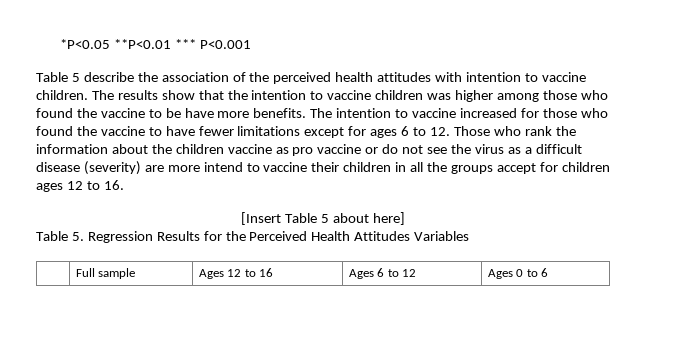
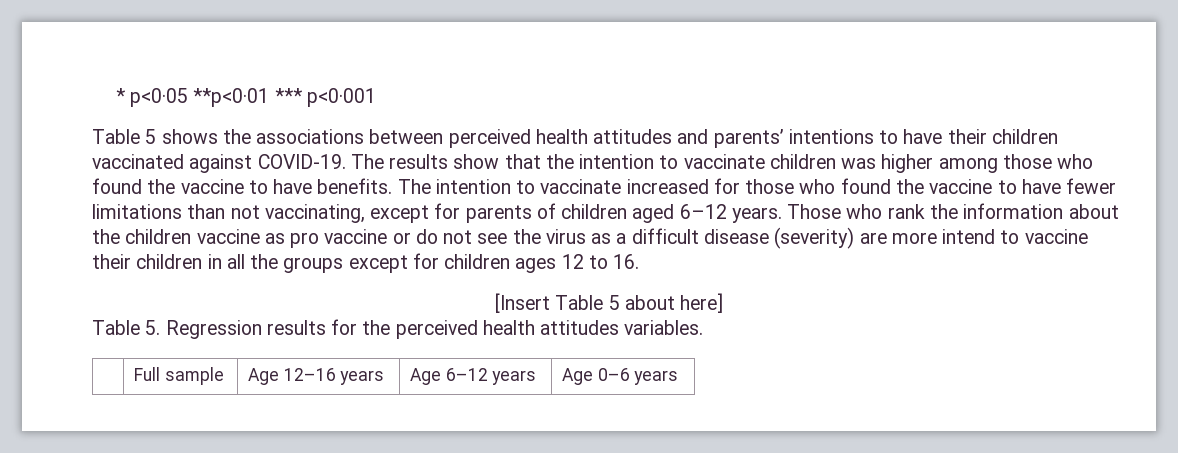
[59,39,251,49] [36,72,586,84] [36,90,88,100] *P<0.05 **P<0.01 *** P<0.001 // Table 5 describe the association of the perceived health attitudes with intention to vaccine children. -> [115,88,376,107] [92,129,1058,148] [92,154,346,173] * p<0·05 **p<0·01 *** p<0·001 // Table 5 shows the associations between perceived health attitudes and parents’ intentions to have their children vaccinated against COVID-19.
[327,90,372,100] vaccine -> [683,154,765,169] vaccinate
[165,108,250,118] be have more -> [273,179,313,194] have
[412,108,457,118] vaccine -> [540,179,622,194] vaccinate
[304,126,450,138] except for ages 6 to 12. -> [187,203,782,223] than not vaccinating, except for parents of children aged 6–12 years.
[496,163,536,174] accept -> [348,255,408,273] except
[156,231,200,241] Results -> [266,320,326,335] results
[249,231,470,241] [75,268,136,279] [198,268,274,279] [348,268,417,279] [487,268,549,279] Perceived Health Attitudes Variables // | Full sample | Ages 12 to 16 | Ages 6 to 12 | Ages 0 to 6 -> [395,320,704,339] [133,367,224,385] [247,368,385,385] [409,368,537,385] [561,368,679,385] perceived health attitudes variables. // | Full sample | Age 12–16 years | Age 6–12 years | Age 0–6 years

